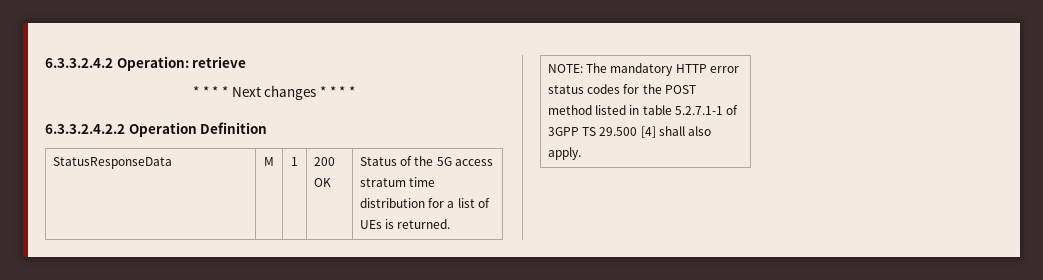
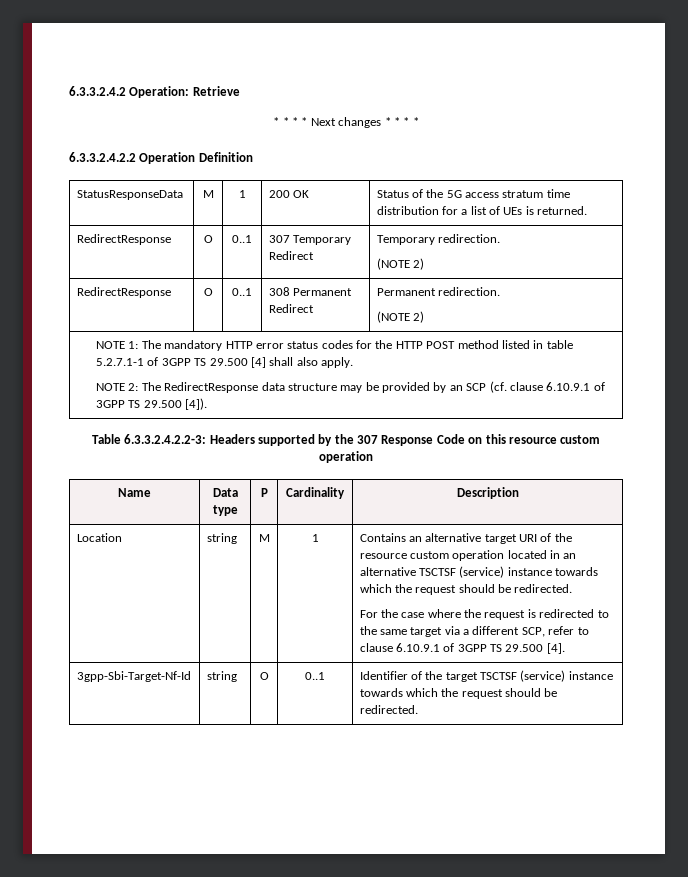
[192,56,247,68] retrieve -> [192,86,240,96] Retrieve
[547,64,583,73] NOTE: -> [76,234,171,245] [203,235,213,243] [232,235,252,243] [268,235,351,245] [268,251,314,260] [376,234,500,245] [376,258,424,270] [76,287,171,298] [203,288,213,296] [232,288,252,296] [268,287,352,296] [268,304,314,313] [376,287,500,296] [376,311,424,323] [96,341,139,349] RedirectResponse | O | 0..1 | 307 Temporary Redirect | Temporary redirection. // (NOTE 2) // RedirectResponse | O | 0..1 | 308 Permanent Redirect | Permanent redirection. // (NOTE 2) // NOTE 1:
(662, 89) none -> [395,341,423,349] HTTP
(581, 153) none -> [96,381,605,393] [96,398,208,410] [91,434,601,446] [319,451,373,463] [118,488,151,497] [212,488,238,497] [212,505,238,516] [260,488,268,497] [286,487,345,499] [456,487,519,499] [76,533,122,542] [206,533,237,544] [258,534,270,542] [311,534,319,542] [359,533,572,544] [359,550,577,561] [359,566,599,578] [359,584,573,595] [359,609,609,620] [359,626,589,637] [359,643,565,654] [76,671,191,682] [206,671,237,682] [259,672,269,680] [305,672,325,680] [359,670,613,682] [359,688,558,699] [359,705,418,714] // NOTE 2: The RedirectResponse data structure may be provided by an SCP (cf. clause 6.10.9.1 of 3GPP TS 29.500 [4]). // Table 6.3.3.2.4.2.2-3: Headers supported by the 307 Response Code on this resource custom operation // Name | Data type | P | Cardinality | Description // Location | string | M | 1 | Contains an alternative target URI of the resource custom operation located in an alternative TSCTSF (service) instance towards which the request should be redirected. // For the case where the request is redirected to the same target via a different SCP, refer to clause 6.10.9.1 of 3GPP TS 29.500 [4]. // 3gpp-Sbi-Target-Nf-Id | string | O | 0..1 | Identifier of the target TSCTSF (service) instance towards which the request should be redirected.

